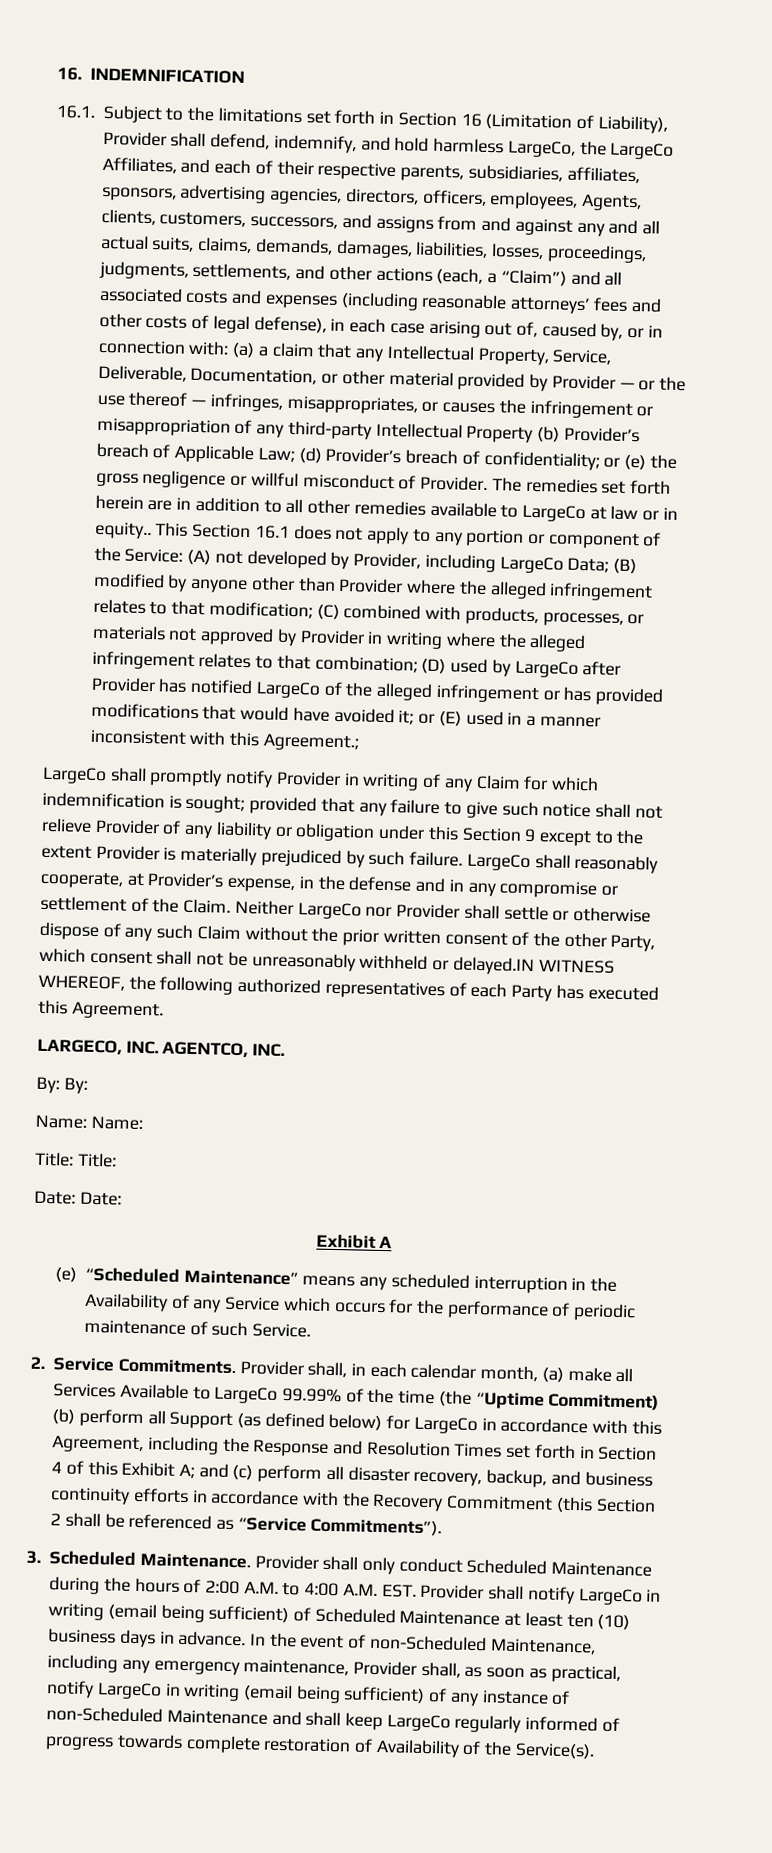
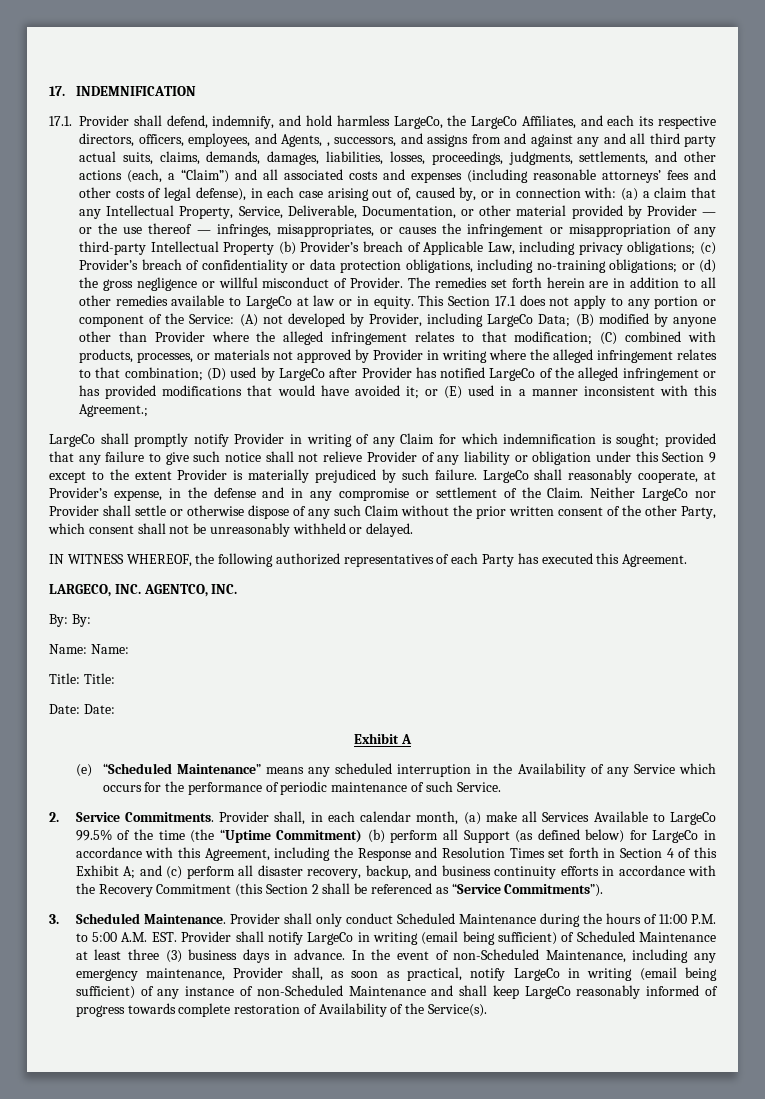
[57,66,82,81] 16. -> [49,86,65,96] 17.
[56,104,668,134] 16.1. Subject to the limitations set forth in Section 16 (Limitation of Liability), -> [49,116,72,126] 17.1.
[254,160,640,184] [101,184,643,212] [100,208,247,227] of their respective parents, subsidiaries, affiliates, sponsors, advertising agencies, directors, officers, employees, Agents, clients, customers, -> [639,116,717,129] [79,133,330,147] its respective directors, officers, employees, and Agents, ,
(661, 227) none -> [649,133,716,147] third party
[257,447,647,471] Law; (d) Provider’s breach of confidentiality; or (e) -> [487,241,717,255] [79,259,716,273] Law, including privacy obligations; (c) Provider’s breach of confidentiality or data protection obligations, including no-training obligations; or (d)
[94,521,152,540] equity.. -> [373,296,414,309] equity.
[254,525,290,539] 16.1 -> [494,296,516,306] 17.1
[452,956,535,976] delayed.IN -> [366,523,414,537] [49,554,64,564] delayed. // IN
[282,1387,343,1403] 99.99% -> [75,829,112,841] 99.5%
[205,1580,340,1597] 2:00 A.M. to 4:00 -> [658,914,717,924] [75,932,118,942] 11:00 P.M. to 5:00
[566,1613,631,1631] ten (10) -> [128,949,182,963] three (3)
[454,1714,522,1733] regularly -> [576,985,641,999] reasonably

